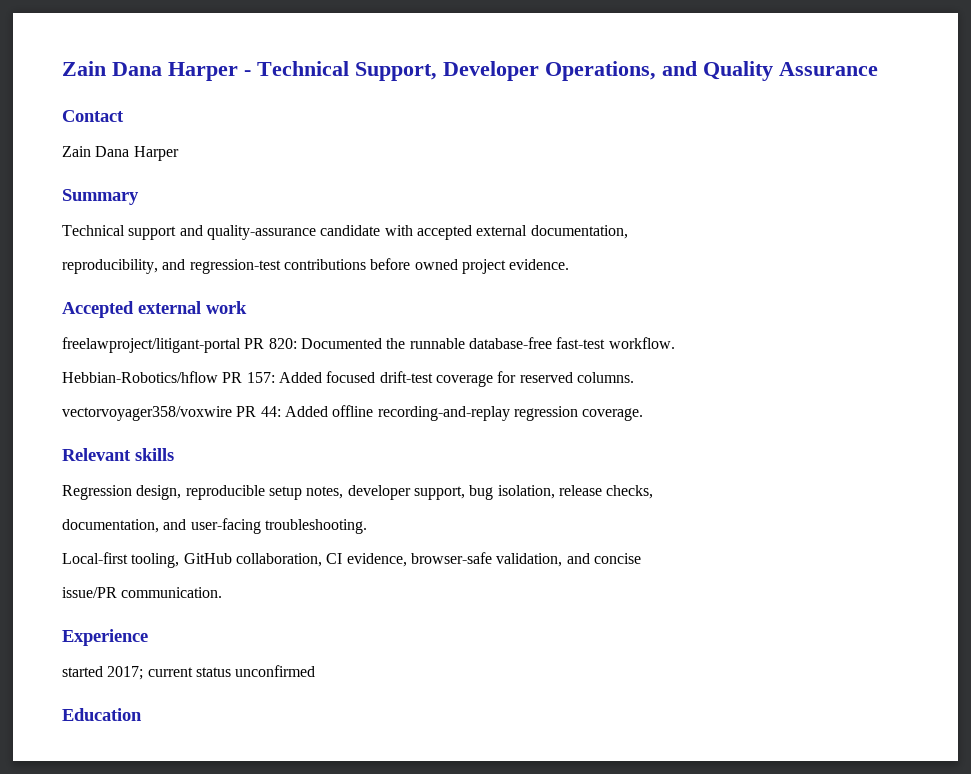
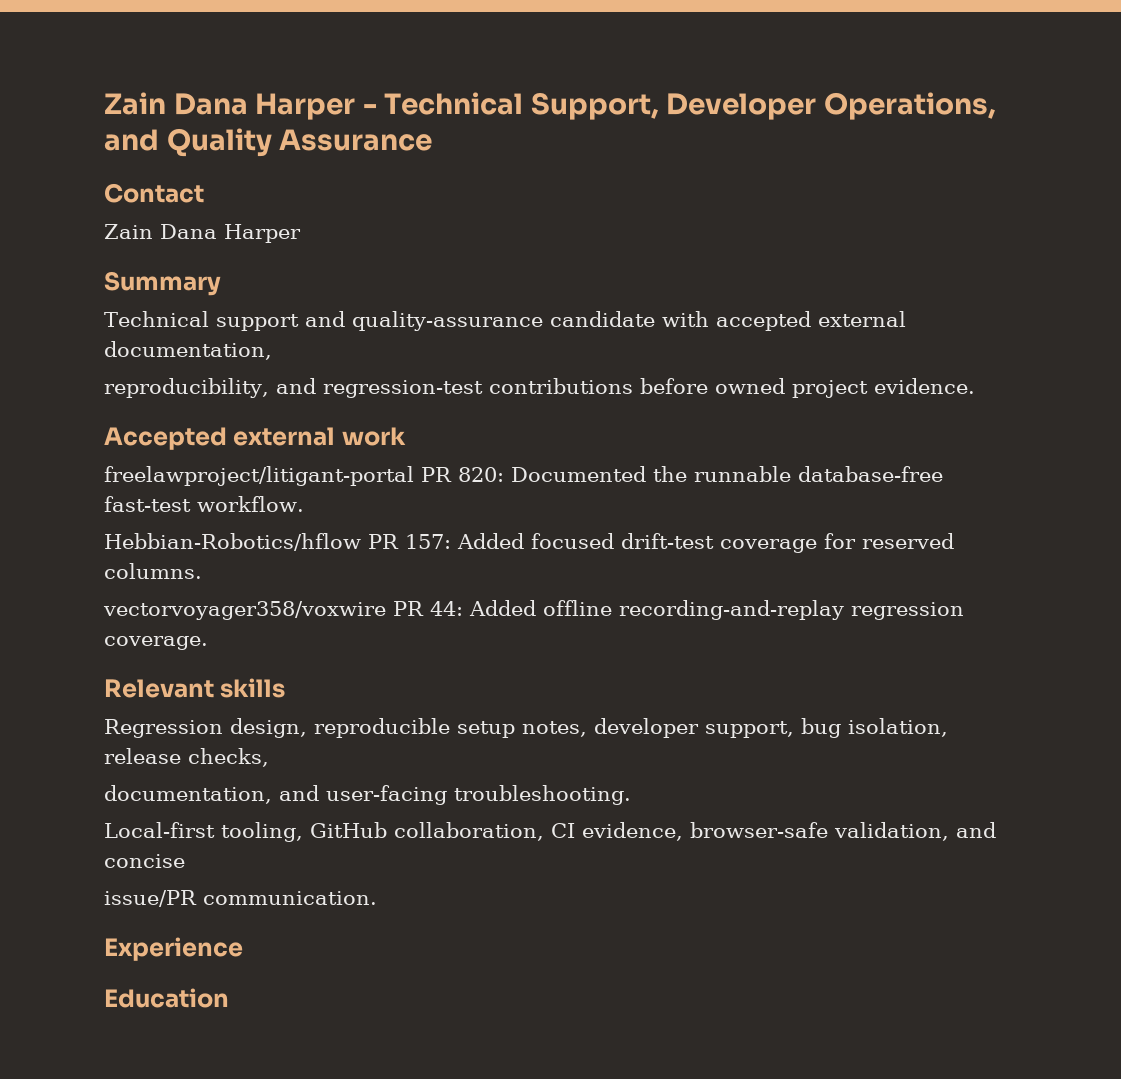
[62,665,316,680] // started 2017; current status unconfirmed -> (243, 949) none

